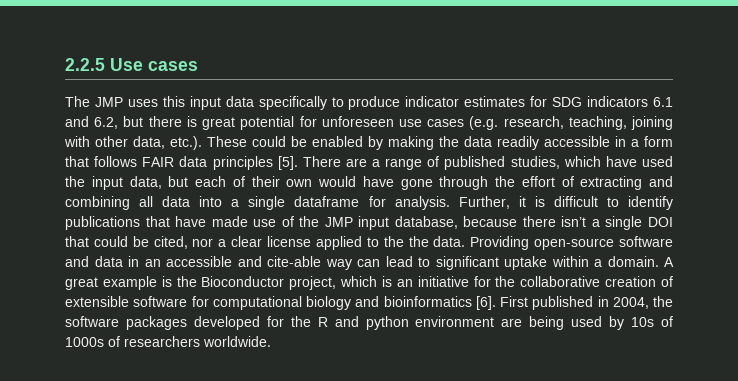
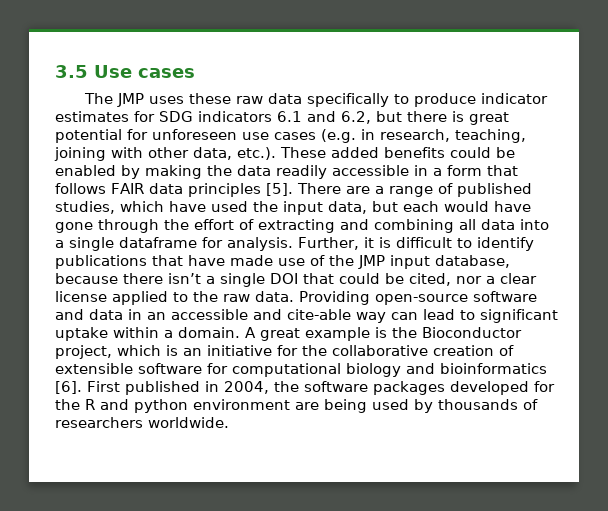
[65,58,105,71] 2.2.5 -> [55,65,88,78] 3.5
[162,96,221,110] this input -> [188,93,263,104] these raw
(499, 123) none -> [361,129,375,140] in
(247, 141) none -> [331,147,445,158] added benefits
[232,176,313,187] of their own -> (439, 206) none
[408,236,429,247] the -> [223,294,250,302] raw
[631,316,674,327] [65,337,104,347] 10s of 1000s -> [438,399,518,410] thousands

